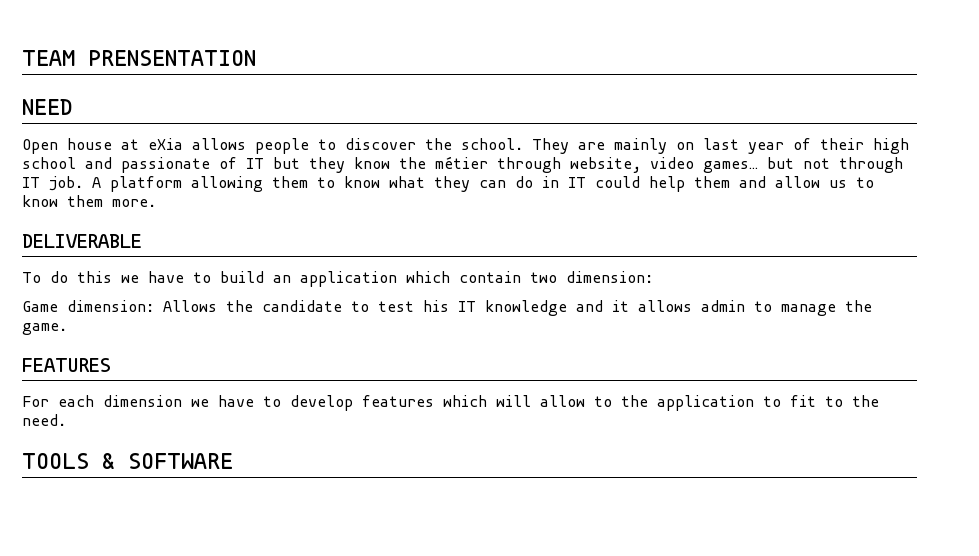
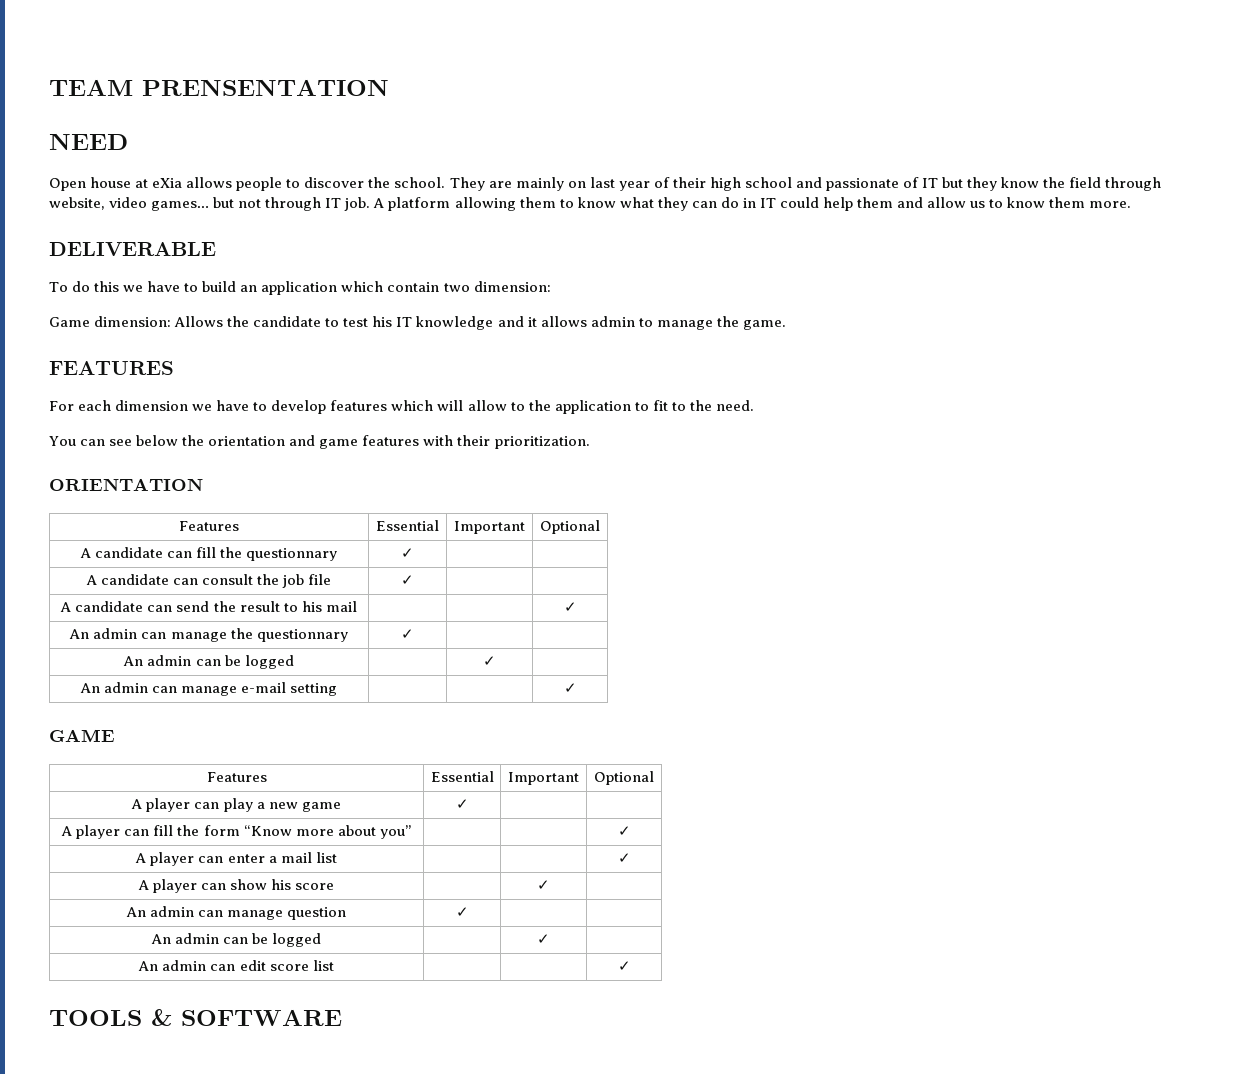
[435,156,488,169] métier -> [1069,177,1102,188] field
(66, 420) none -> [49,435,590,449] [49,478,203,491] [179,521,239,531] [376,520,439,531] [454,521,525,534] [540,520,600,534] [79,547,338,561] [401,548,414,558] [85,574,332,588] [401,575,414,585] [60,601,357,612] [563,602,577,612] [69,628,348,642] [401,629,414,639] [123,655,294,669] [483,656,496,666] [79,682,338,696] [563,683,577,693] [49,729,115,742] [206,772,267,782] [430,771,494,782] [508,772,579,785] [594,771,654,785] [131,798,341,812] [455,799,469,809] [61,825,411,839] [617,826,631,836] [135,852,337,866] [617,853,631,863] [137,879,335,893] [537,880,550,890] [125,906,347,920] [455,907,469,917] [150,933,322,947] [537,934,550,944] [138,960,334,971] [617,961,631,971] // You can see below the orientation and game features with their prioritization. // ORIENTATION // Features | Essential | Important | Optional // A candidate can fill the questionnary | ✓ | | // A candidate can consult the job file | ✓ | | // A candidate can send the result to his mail | | | ✓ // An admin can manage the questionnary | ✓ | | // An admin can be logged | | ✓ | // An admin can manage e-mail setting | | | ✓ // GAME // Features | Essential | Important | Optional // A player can play a new game | ✓ | | // A player can fill the form “Know more about you” | | | ✓ // A player can enter a mail list | | | ✓ // A player can show his score | | ✓ | // An admin can manage question | ✓ | | // An admin can be logged | | ✓ | // An admin can edit score list | | | ✓

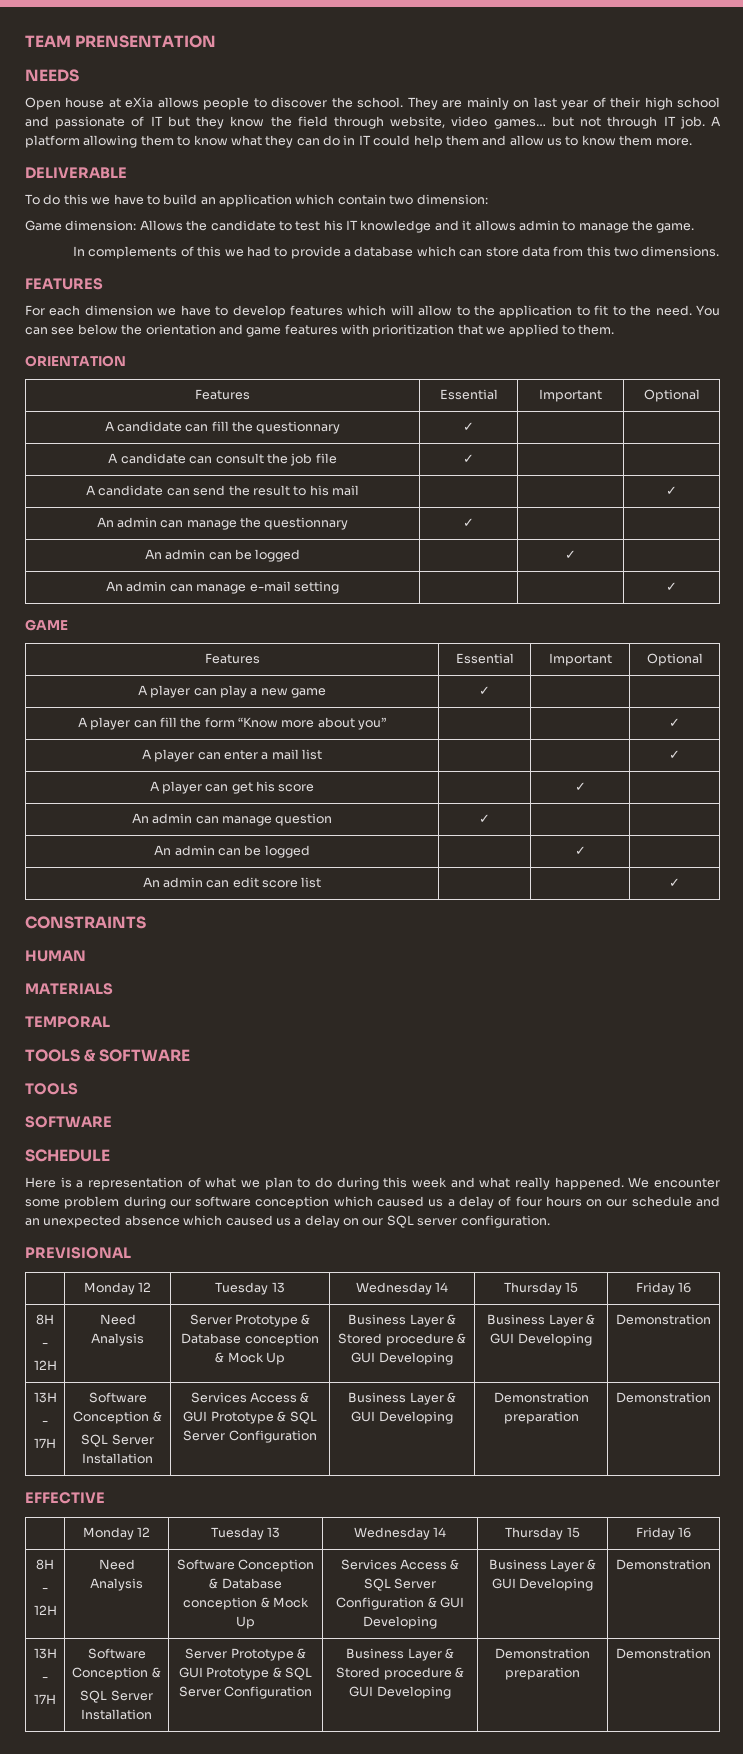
[49,133,128,150] NEED -> [25,69,79,82] NEEDS
(786, 325) none -> [73,246,720,259] // In complements of this we had to provide a database which can store data from this two dimensions.
(754, 405) // -> (692, 310) none
[457,435,590,449] their prioritization. -> [372,324,615,337] prioritization that we applied to them.
[230,879,268,890] show -> [231,782,253,794] get
(631, 966) none -> [25,916,146,929] [25,950,86,962] [25,983,113,995] [25,1016,110,1028] // CONSTRAINTS // HUMAN // MATERIALS // TEMPORAL
(342, 1017) none -> [25,1083,78,1095] [25,1116,112,1128] [25,1149,110,1162] [25,1177,720,1190] [25,1196,720,1209] [25,1215,550,1228] [25,1247,131,1259] [83,1282,152,1295] [215,1282,285,1295] [355,1282,449,1295] [503,1282,579,1295] [635,1282,692,1295] [36,1314,54,1325] [42,1343,48,1347] [33,1360,57,1370] [99,1314,136,1325] [91,1333,144,1346] [189,1314,311,1327] [181,1333,319,1346] [215,1352,285,1365] [348,1314,456,1327] [338,1333,466,1346] [351,1352,453,1365] [487,1314,595,1327] [490,1333,592,1346] [616,1314,711,1325] [33,1392,57,1403] [42,1421,48,1425] [34,1438,56,1448] [88,1392,147,1403] [73,1411,162,1424] [81,1434,154,1447] [82,1453,153,1464] [190,1392,310,1403] [183,1411,317,1424] [183,1430,317,1443] [348,1392,456,1405] [351,1411,453,1424] [493,1392,589,1403] [503,1411,579,1424] [616,1392,711,1403] [25,1492,105,1504] [82,1527,151,1540] [210,1527,281,1540] [353,1527,447,1540] [505,1527,580,1540] [635,1527,692,1540] [36,1559,54,1570] [42,1588,48,1592] [33,1605,57,1615] [98,1559,135,1570] [90,1578,143,1591] [176,1559,315,1572] [209,1578,282,1589] [183,1597,309,1610] [236,1616,255,1629] [340,1559,460,1570] [363,1578,437,1591] [336,1597,464,1610] [363,1616,437,1629] [488,1559,597,1572] [491,1578,594,1591] [616,1559,711,1570] [33,1648,57,1659] [42,1677,48,1681] [34,1694,56,1704] [87,1648,146,1659] [72,1667,161,1680] [80,1690,153,1703] [81,1709,152,1720] [185,1648,306,1661] [178,1667,313,1680] [178,1686,313,1699] [346,1648,454,1661] [336,1667,464,1680] [349,1686,451,1699] [495,1648,590,1659] [505,1667,580,1680] [616,1648,711,1659] // TOOLS // SOFTWARE // SCHEDULE // Here is a representation of what we plan to do during this week and what really happened. We encounter some problem during our software conception which caused us a delay of four hours on our schedule and an unexpected absence which caused us a delay on our SQL server configuration. // PREVISIONAL // | Monday 12 | Tuesday 13 | Wednesday 14 | Thursday 15 | Friday 16 // 8H // - // 12H | Need Analysis | Server Prototype & Database conception & Mock Up | Business Layer & Stored procedure & GUI Developing | Business Layer & GUI Developing | Demonstration // 13H // - // 17H | Software Conception & // SQL Server Installation | Services Access & GUI Prototype & SQL Server Configuration | Business Layer & GUI Developing | Demonstration preparation | Demonstration // EFFECTIVE // | Monday 12 | Tuesday 13 | Wednesday 14 | Thursday 15 | Friday 16 // 8H // - // 12H | Need Analysis | Software Conception & Database conception & Mock Up | Services Access & SQL Server Configuration & GUI Developing | Business Layer & GUI Developing | Demonstration // 13H // - // 17H | Software Conception & // SQL Server Installation | Server Prototype & GUI Prototype & SQL Server Configuration | Business Layer & Stored procedure & GUI Developing | Demonstration preparation | Demonstration

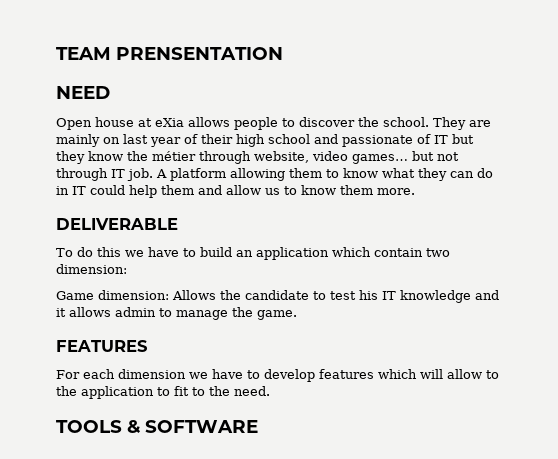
[25,69,79,82] NEEDS -> [56,86,110,99] NEED
[297,116,328,127] field -> [152,151,196,161] métier
[73,246,720,259] // In complements of this we had to provide a database which can store data from this two dimensions. -> (297, 315) none
[696,305,721,316] [25,324,615,337] [25,355,126,367] [195,389,250,400] [439,389,498,400] [539,389,602,402] [643,389,700,402] [104,421,341,434] [463,422,474,431] [108,453,337,466] [463,454,474,463] [85,485,359,496] [666,486,677,495] [96,517,349,530] [463,518,474,527] [144,549,301,562] [565,550,576,559] [106,581,339,594] [666,582,677,591] [25,619,68,631] [204,653,260,664] [455,653,514,664] [548,653,612,666] [646,653,703,666] [137,685,327,698] [479,686,490,695] [77,717,387,730] [669,718,680,727] [141,749,323,762] [669,750,680,759] [149,781,315,794] [574,782,586,791] [131,813,333,826] [479,814,490,823] [154,845,310,858] [574,846,586,855] [142,877,322,888] [669,878,680,887] [25,916,146,929] [25,950,86,962] [25,983,113,995] [25,1016,110,1028] [25,1049,191,1062] [25,1083,78,1095] [25,1116,112,1128] [25,1149,110,1162] [25,1177,720,1190] [25,1196,720,1209] [25,1215,550,1228] [25,1247,131,1259] [83,1282,152,1295] [215,1282,285,1295] [355,1282,449,1295] [503,1282,579,1295] [635,1282,692,1295] [36,1314,54,1325] [42,1343,48,1347] [33,1360,57,1370] [99,1314,136,1325] [91,1333,144,1346] [189,1314,311,1327] [181,1333,319,1346] [215,1352,285,1365] [348,1314,456,1327] [338,1333,466,1346] [351,1352,453,1365] [487,1314,595,1327] [490,1333,592,1346] [616,1314,711,1325] [33,1392,57,1403] [42,1421,48,1425] [34,1438,56,1448] [88,1392,147,1403] [73,1411,162,1424] [81,1434,154,1447] [82,1453,153,1464] [190,1392,310,1403] [183,1411,317,1424] [183,1430,317,1443] [348,1392,456,1405] [351,1411,453,1424] [493,1392,589,1403] [503,1411,579,1424] [616,1392,711,1403] [25,1492,105,1504] [82,1527,151,1540] [210,1527,281,1540] [353,1527,447,1540] [505,1527,580,1540] [635,1527,692,1540] [36,1559,54,1570] [42,1588,48,1592] [33,1605,57,1615] [98,1559,135,1570] [90,1578,143,1591] [176,1559,315,1572] [209,1578,282,1589] [183,1597,309,1610] [236,1616,255,1629] [340,1559,460,1570] [363,1578,437,1591] [336,1597,464,1610] [363,1616,437,1629] [488,1559,597,1572] [491,1578,594,1591] [616,1559,711,1570] [33,1648,57,1659] [42,1677,48,1681] [34,1694,56,1704] [87,1648,146,1659] [72,1667,161,1680] [80,1690,153,1703] [81,1709,152,1720] [185,1648,306,1661] [178,1667,313,1680] [178,1686,313,1699] [346,1648,454,1661] [336,1667,464,1680] [349,1686,451,1699] [495,1648,590,1659] [505,1667,580,1680] [616,1648,711,1659] You can see below the orientation and game features with prioritization that we applied to them. // ORIENTATION // Features | Essential | Important | Optional // A candidate can fill the questionnary | ✓ | | // A candidate can consult the job file | ✓ | | // A candidate can send the result to his mail | | | ✓ // An admin can manage the questionnary | ✓ | | // An admin can be logged | | ✓ | // An admin can manage e-mail setting | | | ✓ // GAME // Features | Essential | Important | Optional // A player can play a new game | ✓ | | // A player can fill the form “Know more about you” | | | ✓ // A player can enter a mail list | | | ✓ // A player can get his score | | ✓ | // An admin can manage question | ✓ | | // An admin can be logged | | ✓ | // An admin can edit score list | | | ✓ // CONSTRAINTS // HUMAN // MATERIALS // TEMPORAL // TOOLS & SOFTWARE // TOOLS // SOFTWARE // SCHEDULE // Here is a representation of what we plan to do during this week and what really happened. We encounter some problem during our software conception which caused us a delay of four hours on our schedule and an unexpected absence which caused us a delay on our SQL server configuration. // PREVISIONAL // | Monday 12 | Tuesday 13 | Wednesday 14 | Thursday 15 | Friday 16 // 8H // - // 12H | Need Analysis | Server Prototype & Database conception & Mock Up | Business Layer & Stored procedure & GUI Developing | Business Layer & GUI Developing | Demonstration // 13H // - // 17H | Software Conception & // SQL Server Installation | Services Access & GUI Prototype & SQL Server Configuration | Business Layer & GUI Developing | Demonstration preparation | Demonstration // EFFECTIVE // | Monday 12 | Tuesday 13 | Wednesday 14 | Thursday 15 | Friday 16 // 8H // - // 12H | Need Analysis | Software Conception & Database conception & Mock Up | Services Access & SQL Server Configuration & GUI Developing | Business Layer & GUI Developing | Demonstration // 13H // - // 17H | Software Conception & // SQL Server Installation | Server Prototype & GUI Prototype & SQL Server Configuration | Business Layer & Stored procedure & GUI Developing | Demonstration preparation | Demonstration -> [56,420,258,433] // TOOLS & SOFTWARE

